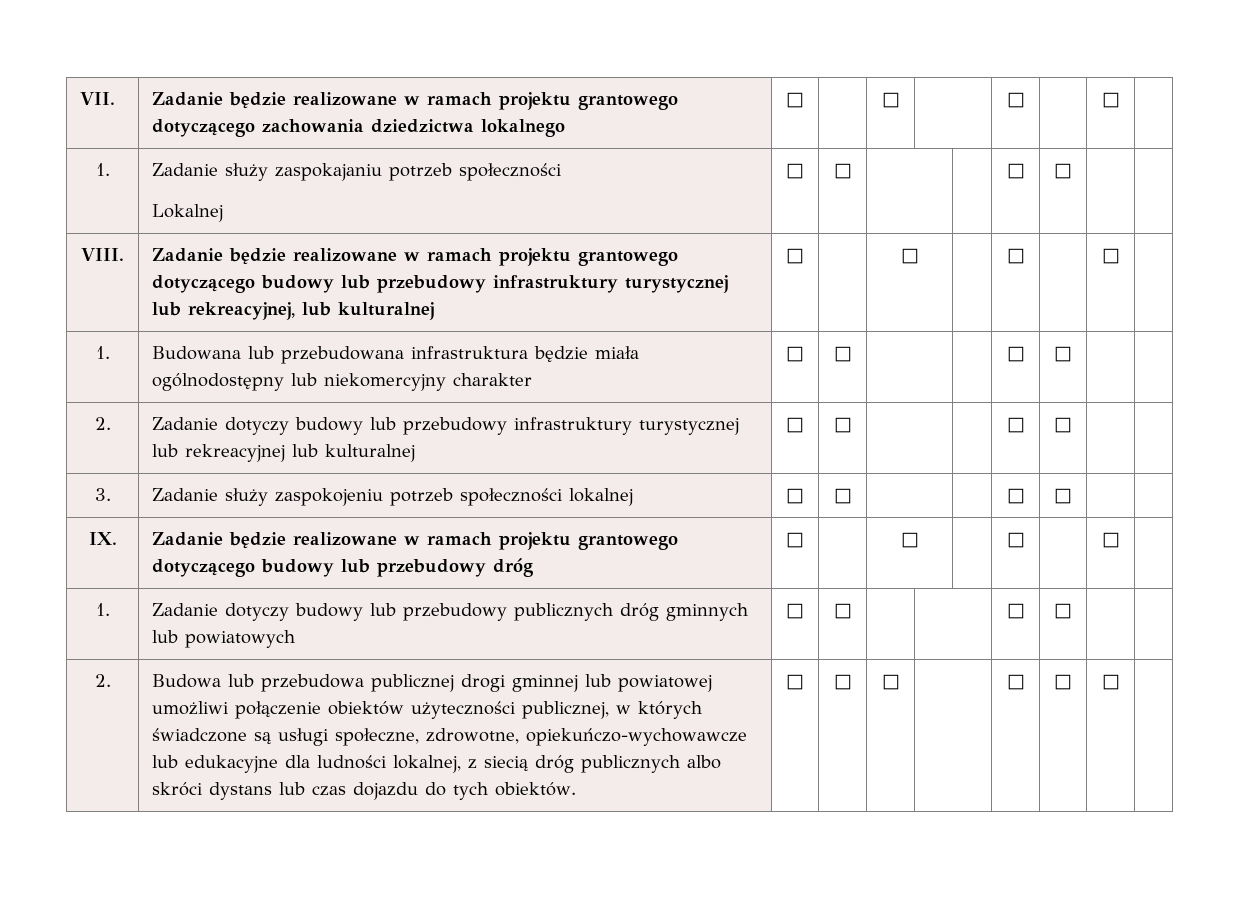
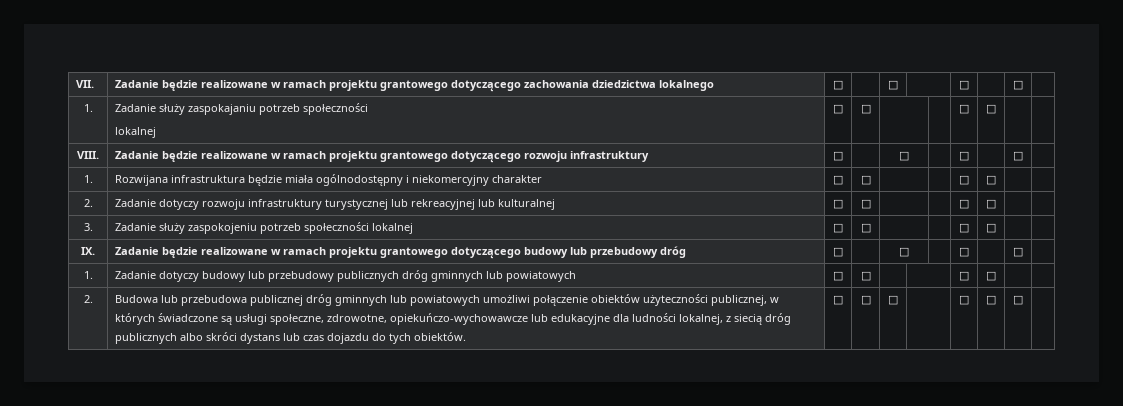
[152,204,224,222] Lokalnej -> [115,127,157,138] lokalnej
[261,275,729,293] [152,302,435,320] [786,248,804,264] [900,248,919,264] [1006,248,1025,264] [1101,248,1120,264] [95,346,110,359] [152,346,405,364] budowy lub przebudowy infrastruktury turystycznej lub rekreacyjnej, lub kulturalnej | □ | | □ | | □ | | □ | // 1. | Budowana lub przebudowana -> [524,151,650,162] [833,151,843,161] [899,151,909,161] [959,151,969,161] [1013,151,1023,161] [83,175,93,183] [115,175,169,186] rozwoju infrastruktury | □ | | □ | | □ | | □ | // 1. | Rozwijana
[291,373,318,386] lub -> [406,175,410,183] i
[295,417,508,435] budowy lub przebudowy -> [202,199,246,210] rozwoju
[461,674,713,692] drogi gminnej lub powiatowej -> [306,294,481,306] dróg gminnych lub powiatowych

